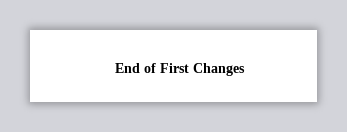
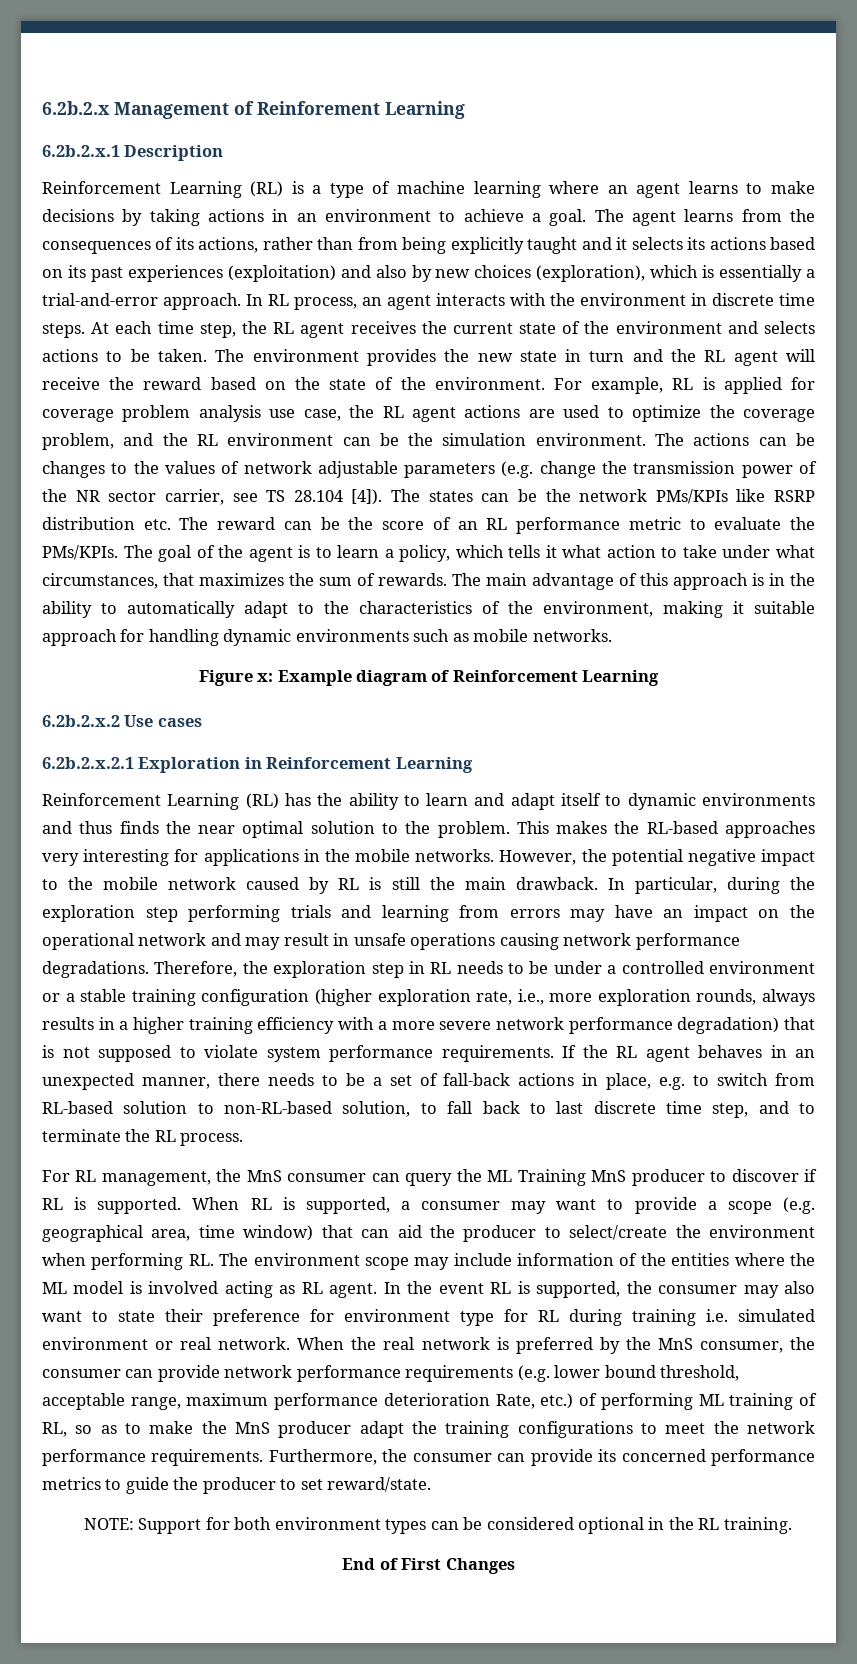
(114, 68) none -> [42,101,465,119] [42,145,224,161] [42,181,815,198] [42,209,816,226] [42,237,816,254] [42,265,816,282] [42,293,815,310] [42,321,815,338] [42,349,815,366] [42,377,816,394] [42,405,816,422] [42,433,815,450] [42,461,817,478] [42,489,815,505] [42,517,816,534] [42,545,815,562] [42,573,815,590] [42,601,815,618] [42,629,612,646] [198,670,660,686] [42,715,202,727] [42,757,473,773] [42,793,815,810] [42,821,816,838] [42,849,815,866] [42,877,816,894] [42,905,816,922] [42,933,740,950] [42,961,816,978] [42,989,816,1006] [42,1017,816,1034] [42,1045,815,1062] [42,1073,815,1090] [42,1101,815,1118] [42,1129,244,1146] [42,1169,818,1186] [42,1197,815,1214] [42,1225,815,1242] [42,1253,815,1270] [42,1281,816,1298] [42,1309,815,1326] [42,1337,815,1354] [42,1365,740,1382] [42,1393,818,1410] [42,1421,816,1438] [42,1449,816,1466] [42,1477,432,1494] [83,1517,792,1534] 6.2b.2.x Management of Reinforement Learning // 6.2b.2.x.1 Description // Reinforcement Learning (RL) is a type of machine learning where an agent learns to make decisions by taking actions in an environment to achieve a goal. The agent learns from the consequences of its actions, rather than from being explicitly taught and it selects its actions based on its past experiences (exploitation) and also by new choices (exploration), which is essentially a trial-and-error approach. In RL process, an agent interacts with the environment in discrete time steps. At each time step, the RL agent receives the current state of the environment and selects actions to be taken. The environment provides the new state in turn and the RL agent will receive the reward based on the state of the environment. For example, RL is applied for coverage problem analysis use case, the RL agent actions are used to optimize the coverage problem, and the RL environment can be the simulation environment. The actions can be changes to the values of network adjustable parameters (e.g. change the transmission power of the NR sector carrier, see TS 28.104 [4]). The states can be the network PMs/KPIs like RSRP distribution etc. The reward can be the score of an RL performance metric to evaluate the PMs/KPIs. The goal of the agent is to learn a policy, which tells it what action to take under what circumstances, that maximizes the sum of rewards. The main advantage of this approach is in the ability to automatically adapt to the characteristics of the environment, making it suitable approach for handling dynamic environments such as mobile networks. // Figure x: Example diagram of Reinforcement Learning // 6.2b.2.x.2 Use cases // 6.2b.2.x.2.1 Exploration in Reinforcement Learning // Reinforcement Learning (RL) has the ability to learn and adapt itself to dynamic environments and thus finds the near optimal solution to the problem. This makes the RL-based approaches very interesting for applications in the mobile networks. However, the potential negative impact to the mobile network caused by RL is still the main drawback. In particular, during the exploration step performing trials and learning from errors may have an impact on the operational network and may result in unsafe operations causing network performance degradations. Therefore, the exploration step in RL needs to be under a controlled environment or a stable training configuration (higher exploration rate, i.e., more exploration rounds, always results in a higher training efficiency with a more severe network performance degradation) that is not supposed to violate system performance requirements. If the RL agent behaves in an unexpected manner, there needs to be a set of fall-back actions in place, e.g. to switch from RL-based solution to non-RL-based solution, to fall back to last discrete time step, and to terminate the RL process. // For RL management, the MnS consumer can query the ML Training MnS producer to discover if RL is supported. When RL is supported, a consumer may want to provide a scope (e.g. geographical area, time window) that can aid the producer to select/create the environment when performing RL. The environment scope may include information of the entities where the ML model is involved acting as RL agent. In the event RL is supported, the consumer may also want to state their preference for environment type for RL during training i.e. simulated environment or real network. When the real network is preferred by the MnS consumer, the consumer can provide network performance requirements (e.g. lower bound threshold, acceptable range, maximum performance deterioration Rate, etc.) of performing ML training of RL, so as to make the MnS producer adapt the training configurations to meet the network performance requirements. Furthermore, the consumer can provide its concerned performance metrics to guide the producer to set reward/state. // NOTE: Support for both environment types can be considered optional in the RL training. //

